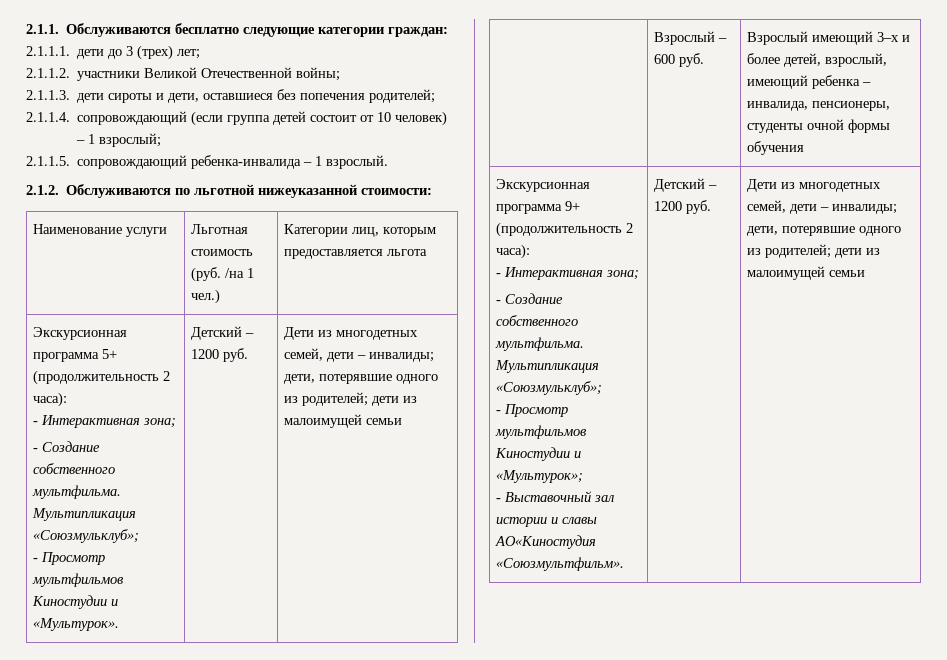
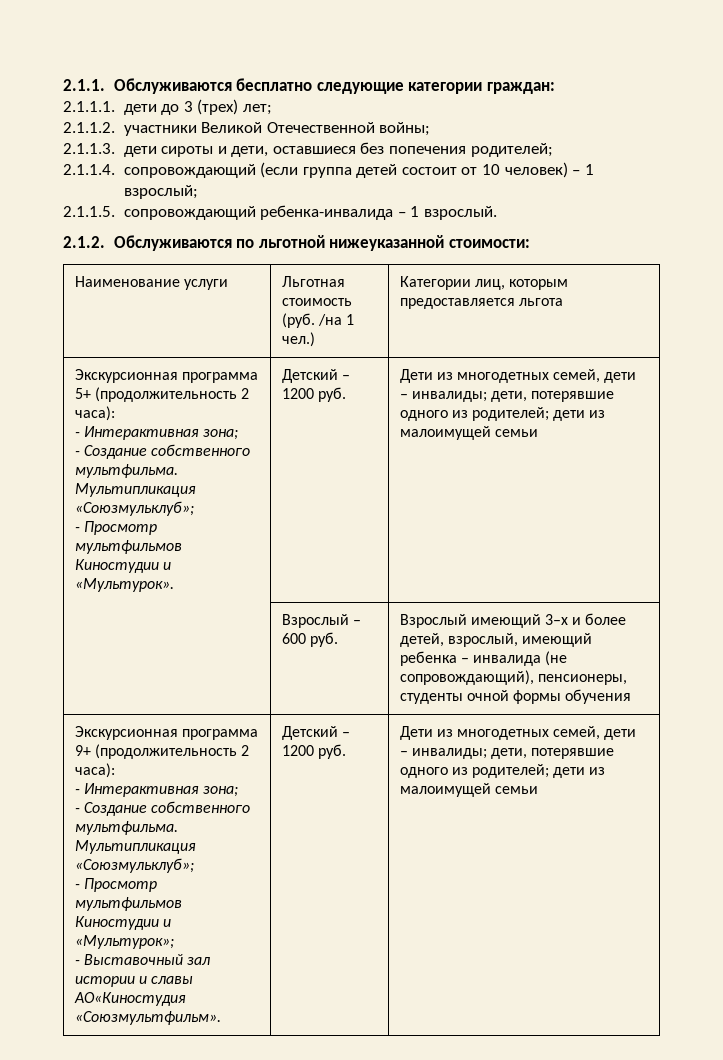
[746,101,808,111] инвалида, -> [473,651,568,666] [399,670,534,685] инвалида (не сопровождающий),

